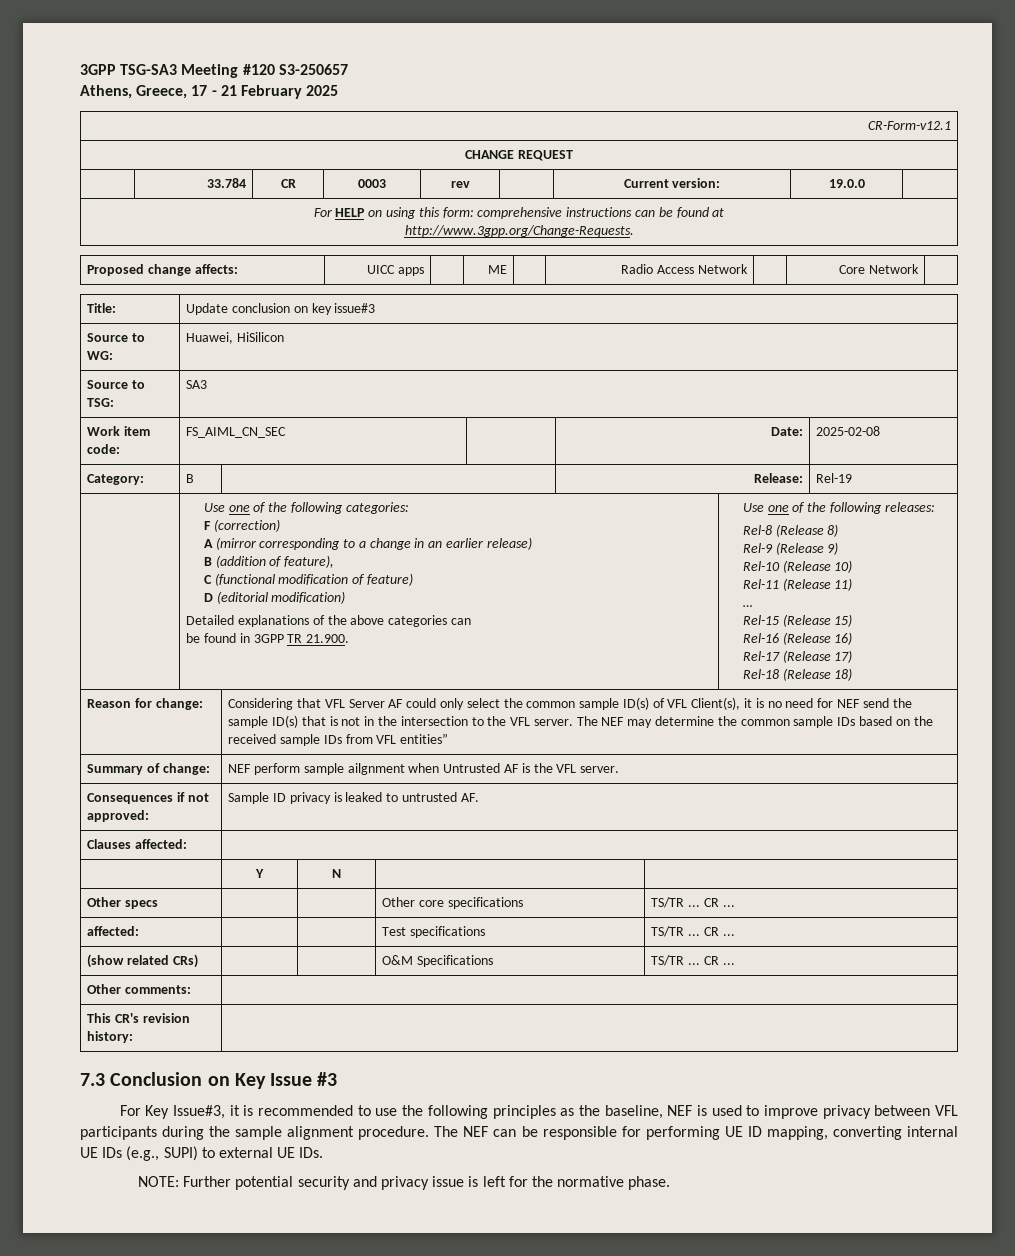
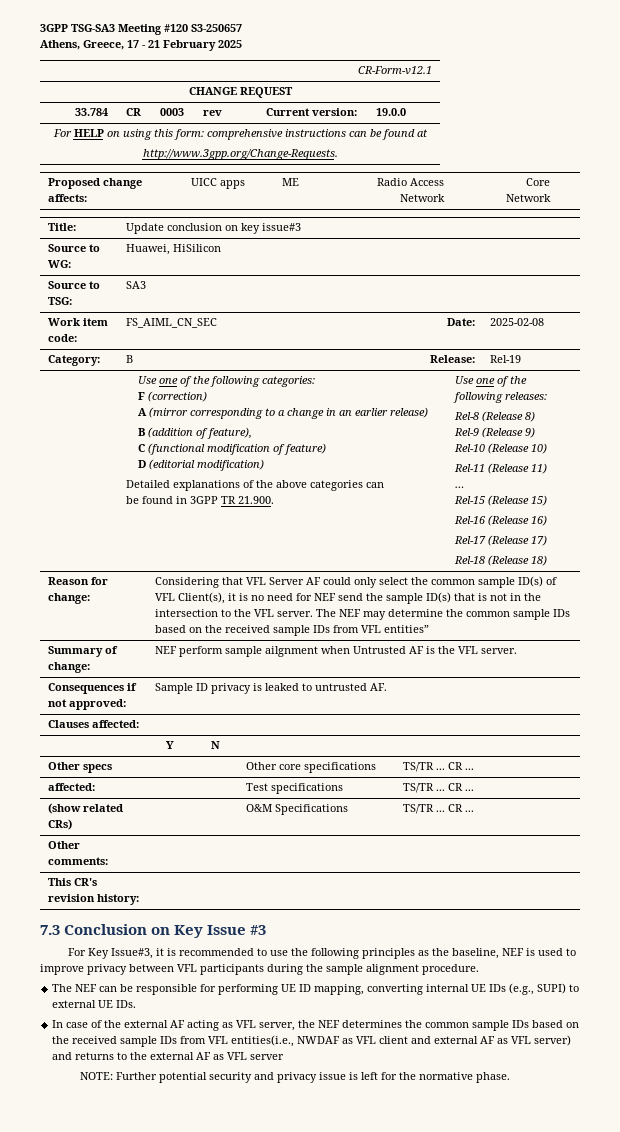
(430, 1133) none -> (479, 969) //
(324, 1152) none -> [52,1020,580,1031] [52,1035,572,1047] [52,1052,285,1060] // In case of the external AF acting as VFL server, the NEF determines the common sample IDs based on the received sample IDs from VFL entities(i.e., NWDAF as VFL client and external AF as VFL server) and returns to the external AF as VFL server

